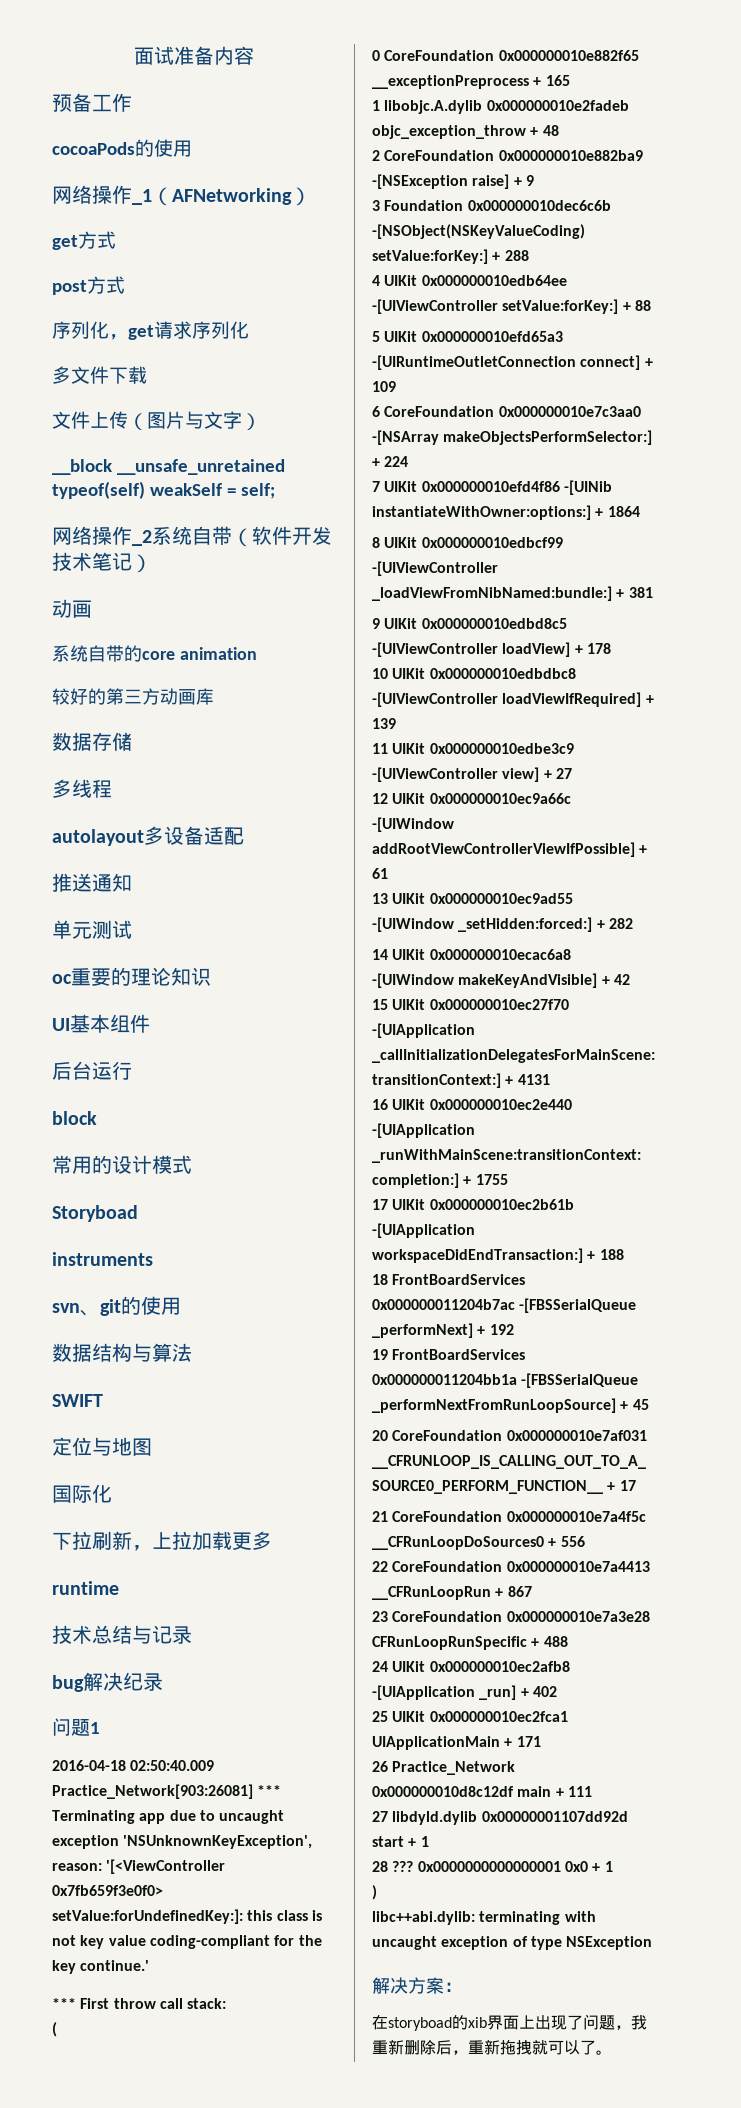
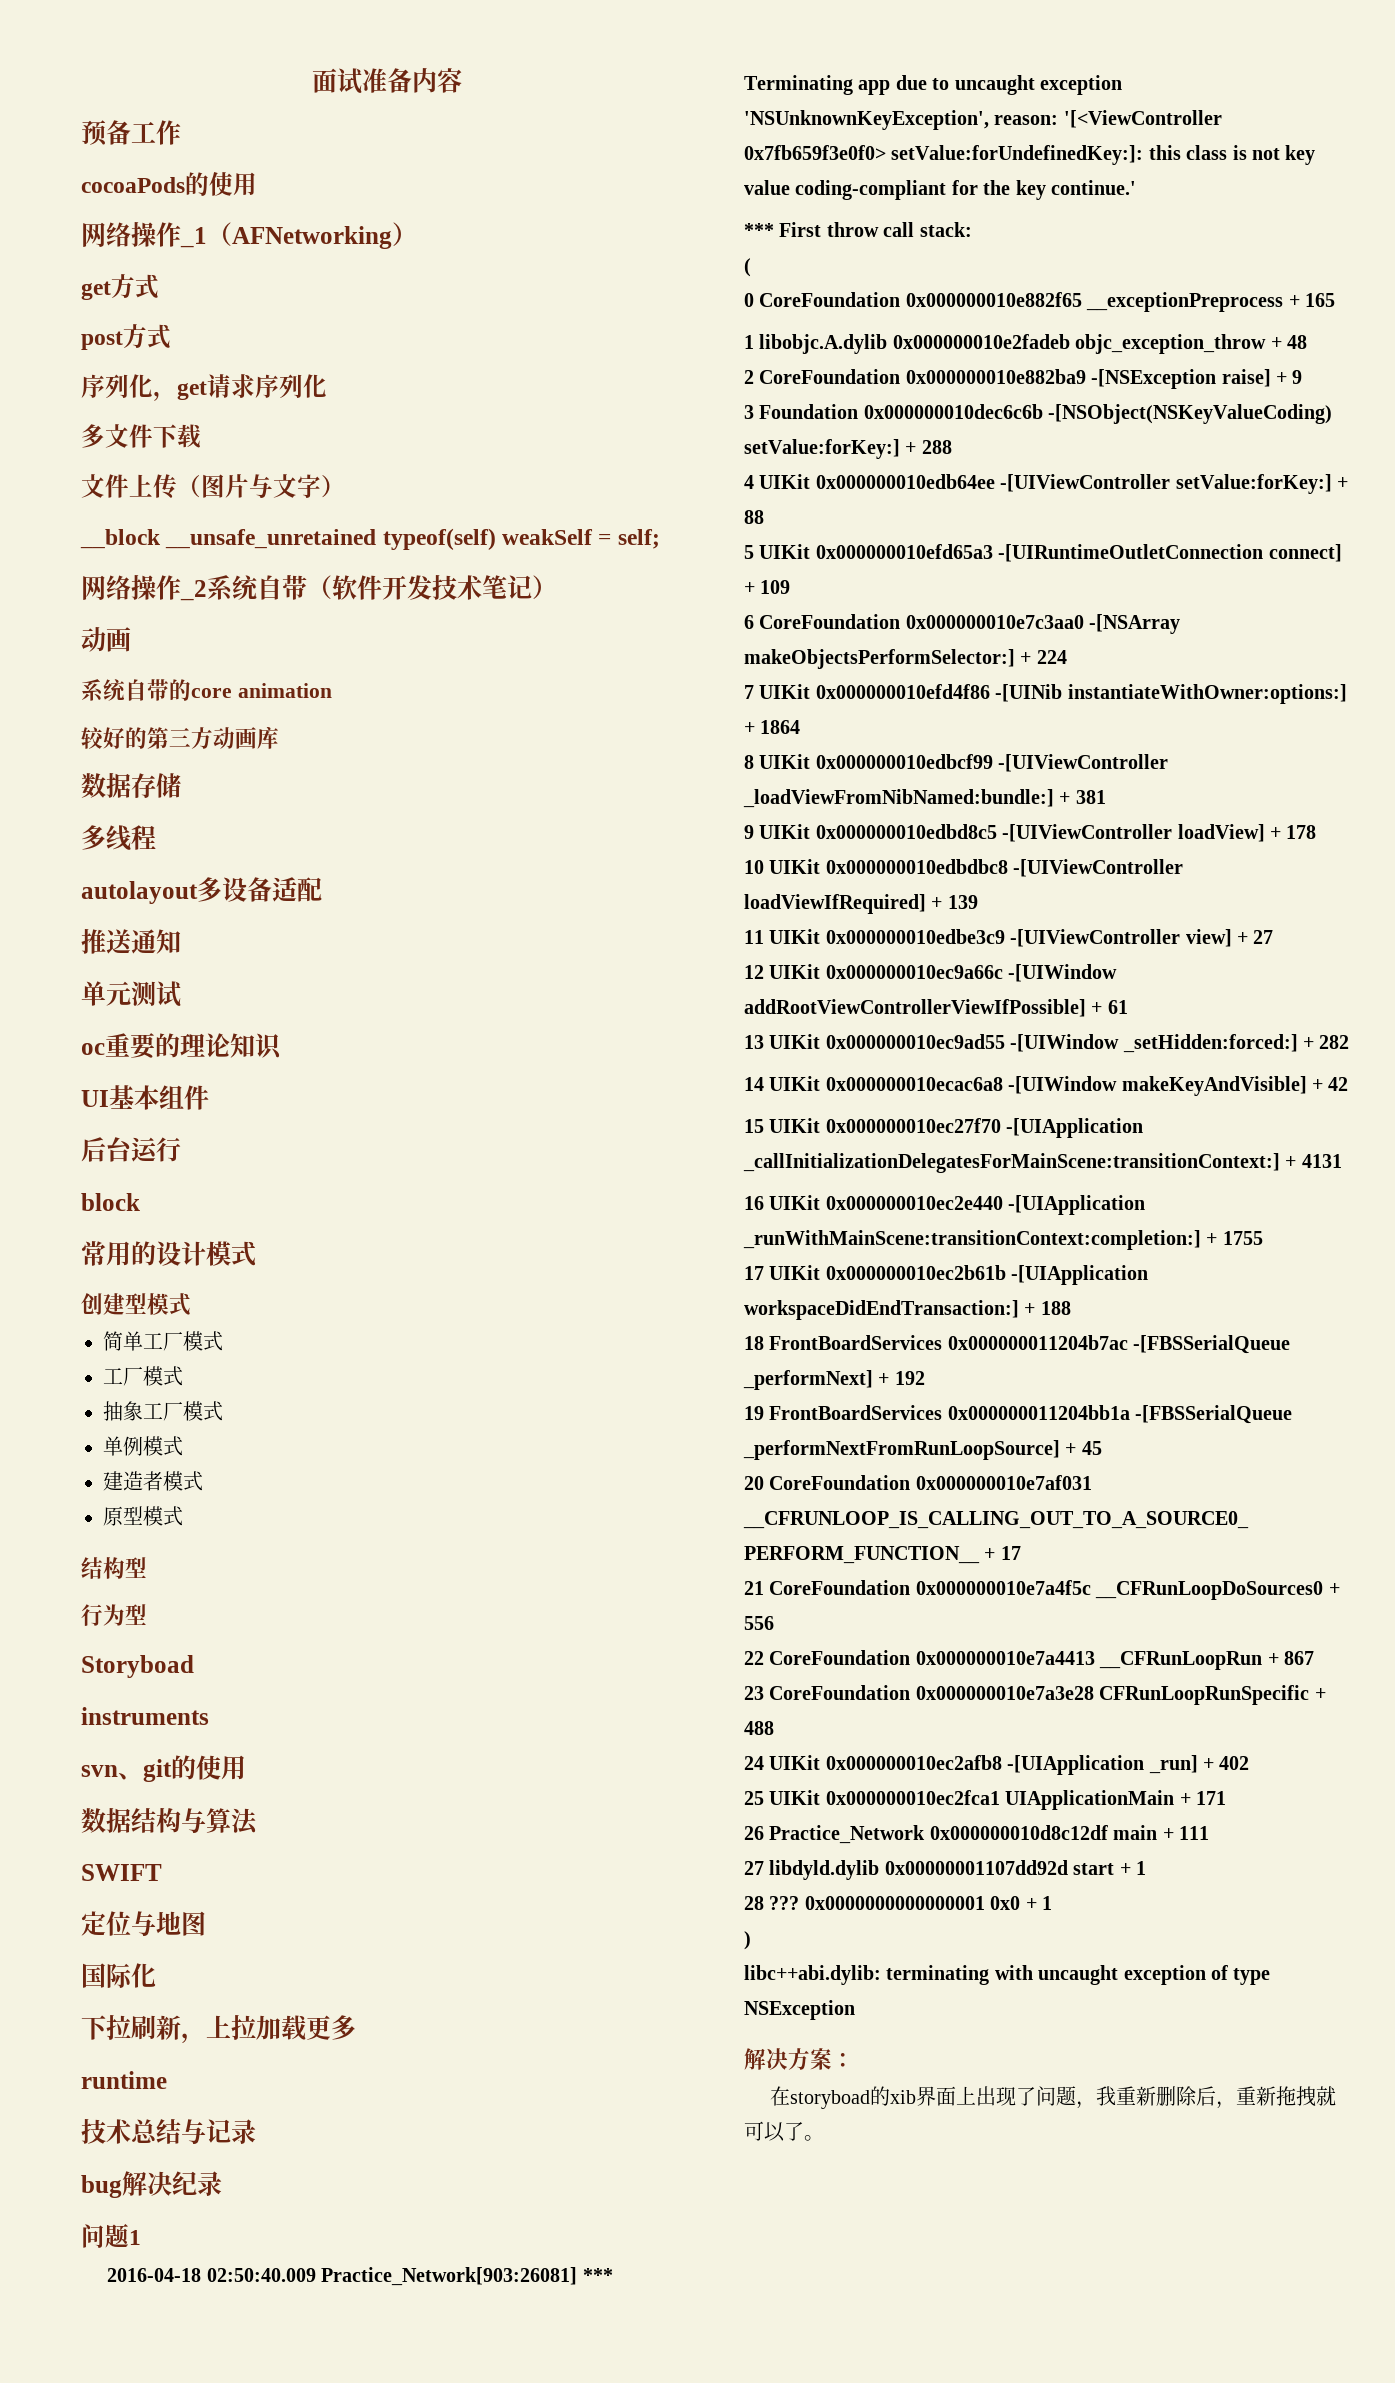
(192, 1164) none -> [81,1293,191,1316] [103,1331,223,1351] [103,1366,183,1386] [103,1401,223,1421] [103,1436,183,1456] [103,1471,203,1491] [103,1506,183,1526] [81,1557,147,1579] [81,1604,147,1626] // 创建型模式 // 简单工厂模式 // 工厂模式 // 抽象工厂模式 // 单例模式 // 建造者模式 // 原型模式 // 结构型 // 行为型

